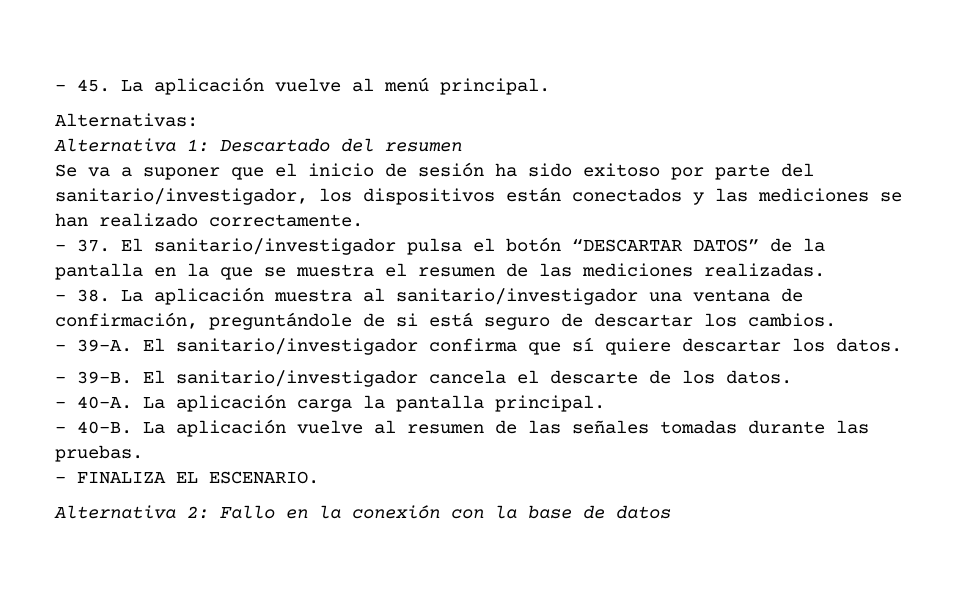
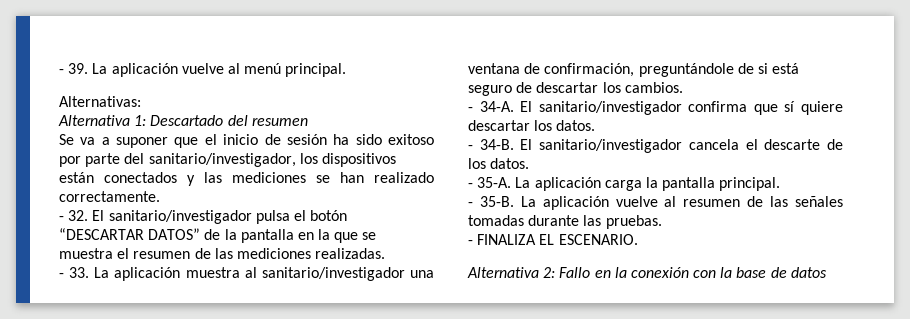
[55,79,110,92] - 45. -> [59,63,89,74] - 39.
[77,239,110,252] 37. -> [68,210,89,221] 32.
[77,289,110,302] 38. -> [69,267,90,278] 33.
[77,339,132,352] 39-A. -> [479,101,514,112] 34-A.
[77,371,132,384] 39-B. -> [479,139,514,150] 34-B.
[77,396,132,409] 40-A. -> [477,177,512,188] 35-A.
[77,421,132,434] 40-B. -> [479,196,514,207] 35-B.

